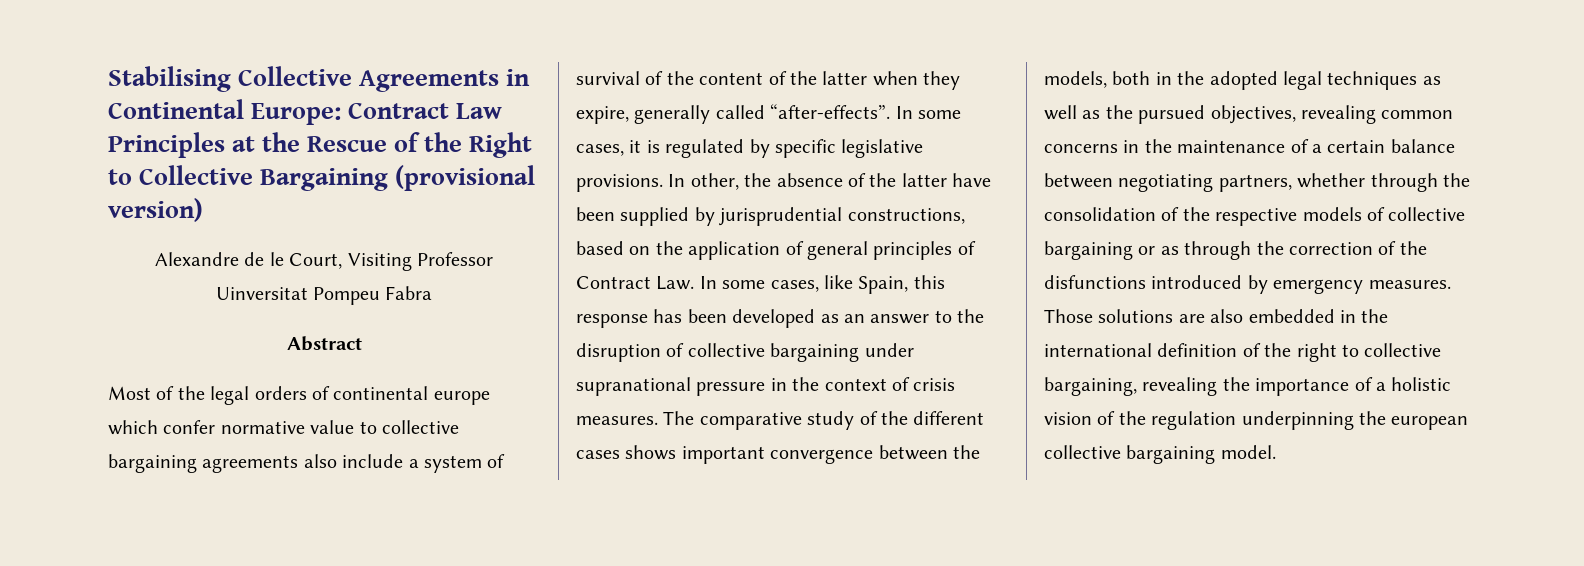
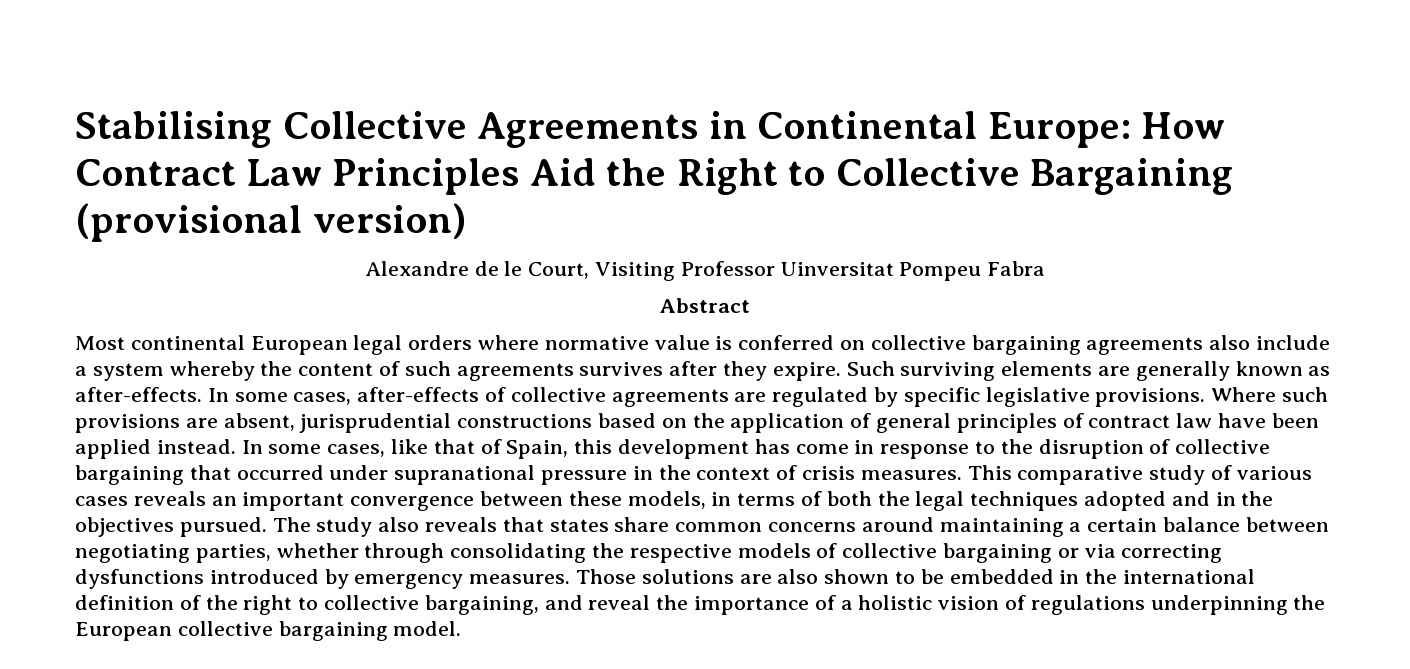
(341, 114) none -> [1141,112,1226,139] How
[232,132,420,152] at the Rescue of -> [529,158,596,186] Aid
[156,386,490,405] [108,420,377,435] of the legal orders of continental europe which confer normative value to -> [130,335,866,355] continental European legal orders where normative value is conferred on
[487,454,506,468] [576,71,961,90] [576,104,961,124] [576,140,660,156] of survival of the content of the latter when they expire, generally called “after-effects”. In some cases, it is -> [169,361,1331,381] [75,387,767,407] whereby the content of such agreements survives after they expire. Such surviving elements are generally known as after-effects. In some cases, after-effects of collective agreements are
[668,173,992,190] [576,207,965,226] In other, the absence of the latter have been supplied by jurisprudential constructions, -> [1211,387,1329,402] [75,413,593,433] Where such provisions are absent, jurisprudential constructions
[576,275,945,294] [576,309,930,328] Contract Law. In some cases, like Spain, this response has been developed as an answer -> [1088,413,1319,428] [75,439,970,459] contract law have been applied instead. In some cases, like that of Spain, this development has come in response
(860, 352) none -> [189,465,324,480] that occurred
[663,411,695,425] The -> [967,465,1012,480] This
[881,411,985,425] [576,445,980,464] [1044,71,1441,90] [1044,105,1454,124] [1044,139,1309,153] the different cases shows important convergence between the models, both in the adopted legal techniques as well as the pursued objectives, revealing common concerns in the maintenance of -> [1236,466,1312,480] [75,491,1274,511] [75,517,1064,537] various cases reveals an important convergence between these models, in terms of both the legal techniques adopted and in the objectives pursued. The study also reveals that states share common concerns around maintaining
[1218,174,1292,192] partners, -> [195,544,271,563] parties,
[1443,173,1470,187] [1044,207,1180,221] the consolidation of -> [450,543,587,563] consolidating
[1160,241,1427,260] [1044,275,1146,289] as through the correction of the disfunctions -> [1084,544,1223,563] [75,569,204,589] via correcting dysfunctions
(1244, 316) none -> [824,569,944,584] shown to be
[1142,377,1218,396] revealing -> [544,595,651,610] and reveal
[1118,411,1237,430] the regulation -> [1030,595,1145,615] regulations
[1391,416,1469,430] european -> [75,622,172,641] European

